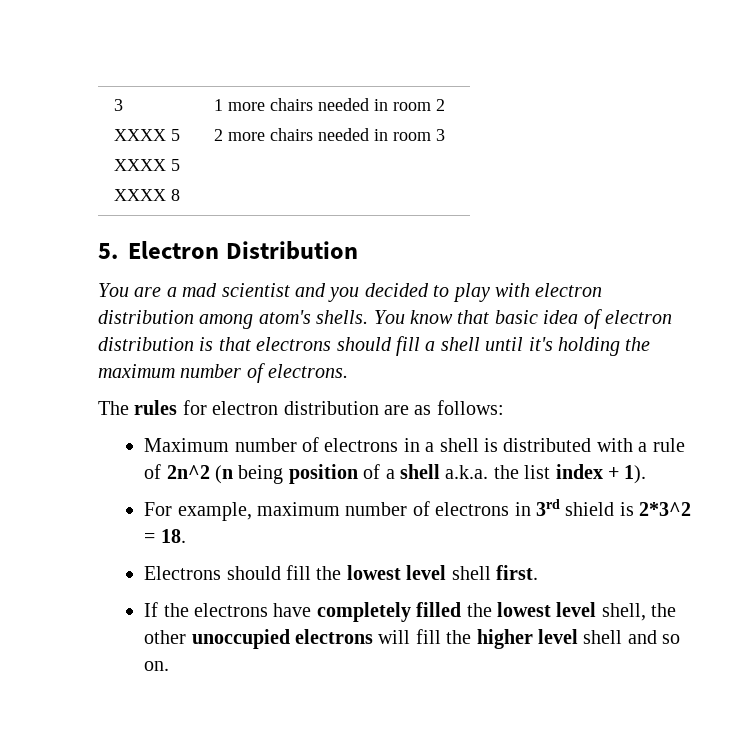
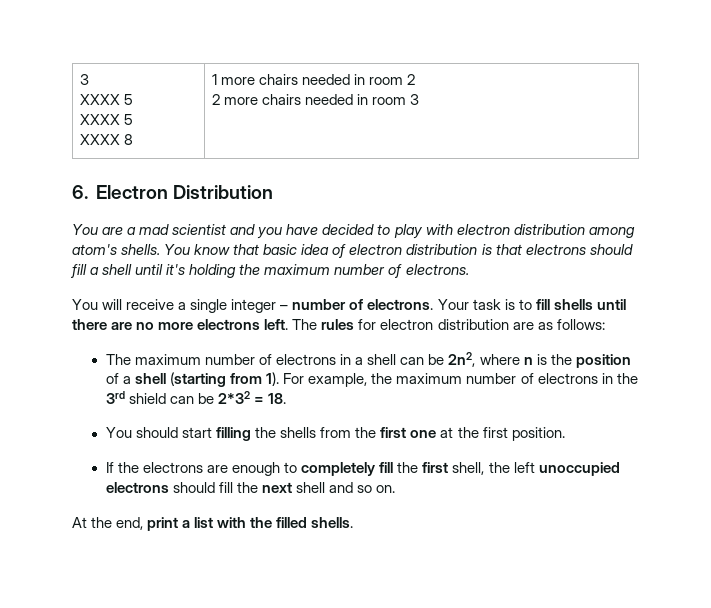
[98,243,118,259] 5. -> [72,185,88,199] 6.
(360, 294) none -> [286,224,319,235] have
(349, 371) none -> [72,299,626,313] [72,319,289,330] You will receive a single integer – number of electrons. Your task is to fill shells until there are no more electrons left.
[144,438,230,452] Maximum -> [105,354,202,365] The maximum
[484,438,685,452] [144,464,620,484] is distributed with a rule of 2n^2 (n being position of a shell a.k.a. the list index + -> [400,352,631,368] [105,372,263,387] can be 2n2, where n is the position of a shell (starting from
(647, 474) // -> (280, 379) none
[257,501,531,516] maximum number of electrons in -> [371,373,638,384] the maximum number of electrons in the
[619,502,692,516] is 2*3^2 -> [170,391,251,404] can be 2*32
[144,565,539,580] [144,602,597,622] Electrons should fill the lowest level shell first. // If the electrons have completely filled the lowest level -> [105,427,565,441] [105,462,449,476] You should start filling the shells from the first one at the first position. // If the electrons are enough to completely fill the first
[144,630,187,644] other -> [513,462,535,473] left
[378,629,579,649] will fill the higher level -> [173,482,293,493] should fill the next
(170, 666) none -> [72,517,354,531] // At the end, print a list with the filled shells.

